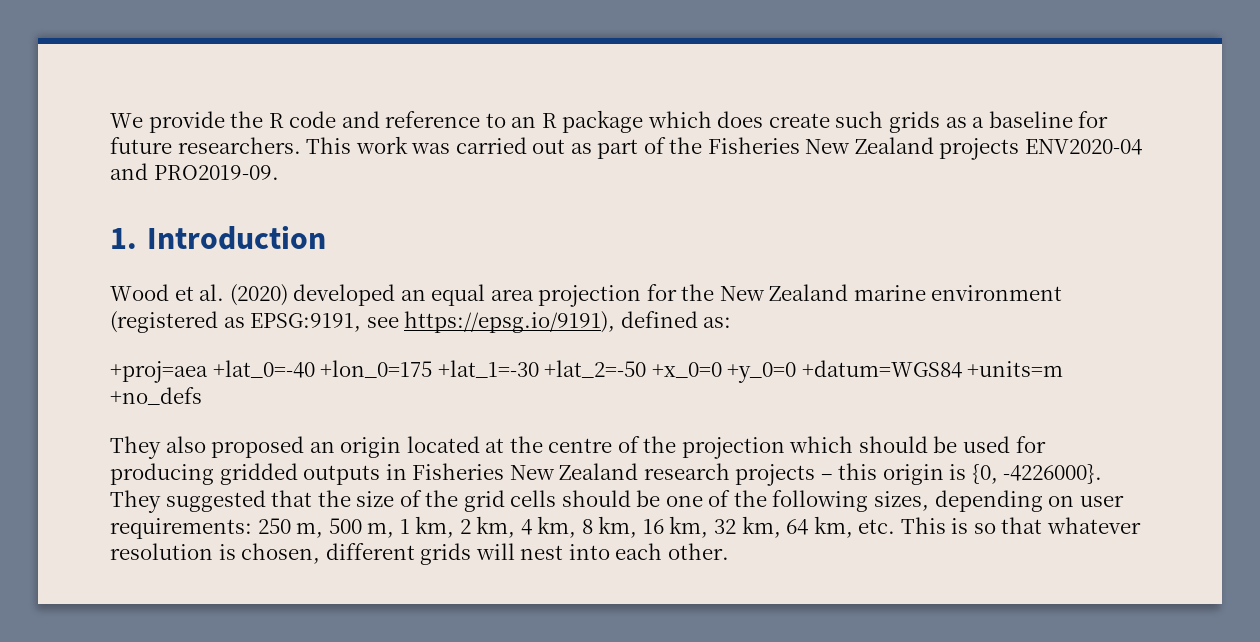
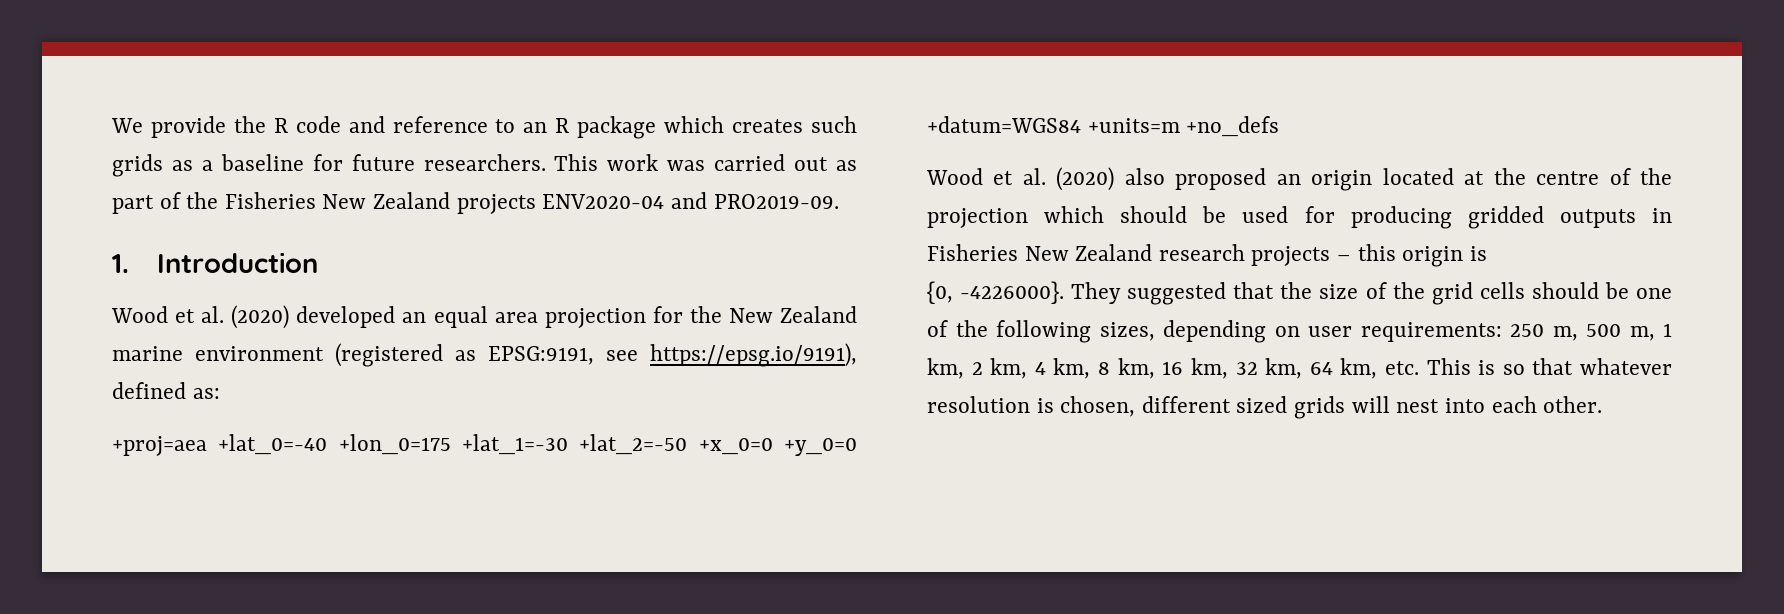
[717,111,830,128] does create -> [732,119,804,133] creates
[110,436,161,459] They -> [926,167,1115,191] Wood et al. (2020)
(967, 472) none -> (1487, 253) //
(415, 551) none -> [1236,396,1288,413] sized

